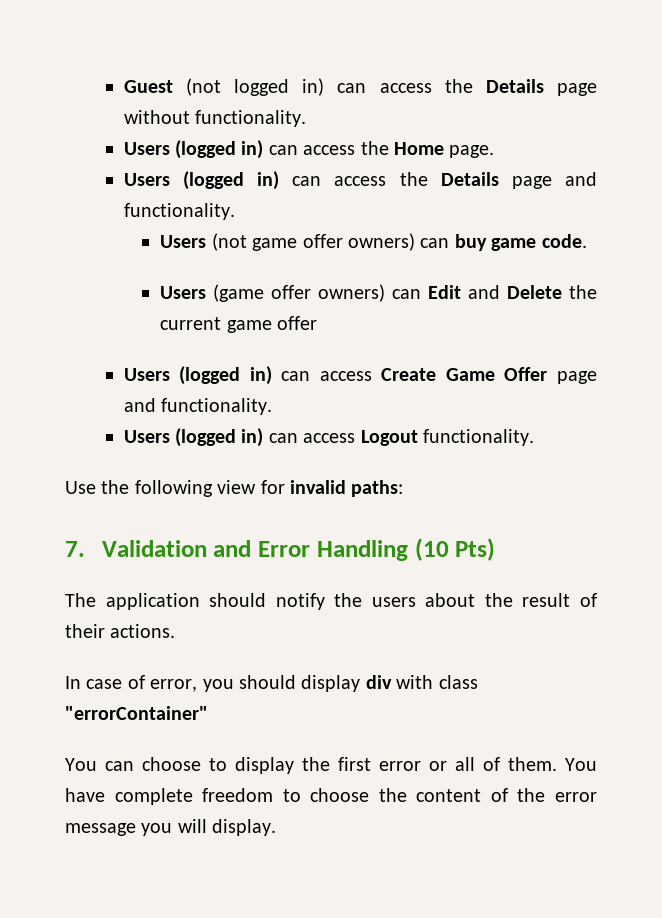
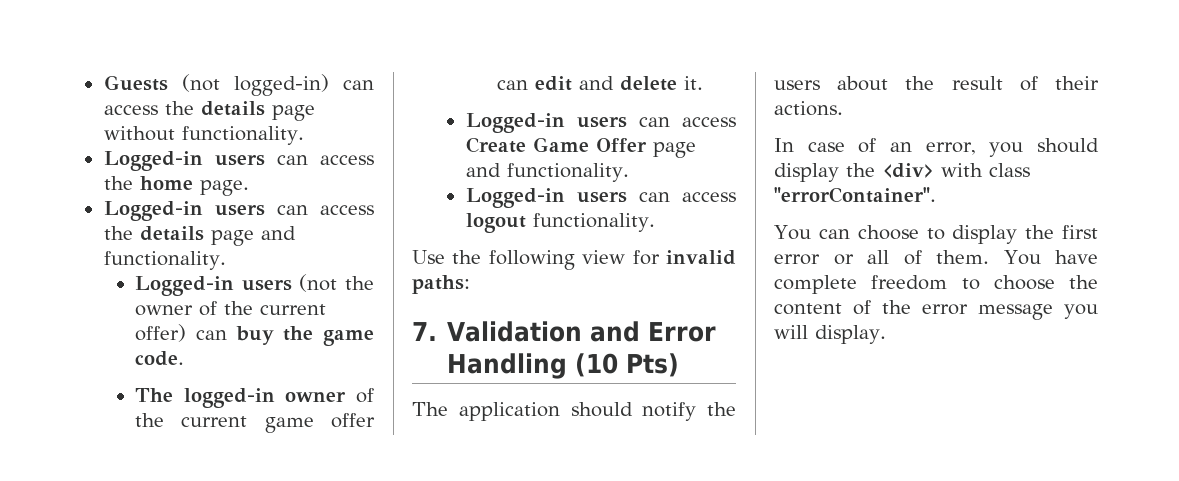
[123,78,544,96] Guest (not logged in) can access the Details -> [103,74,374,96] [103,101,265,116] Guests (not logged-in) can access the details
[123,140,445,159] Users (logged in) can access the Home -> [103,151,374,171] [103,176,193,190] Logged-in users can access the home
[123,171,597,190] [123,203,235,220] [160,233,415,251] Users (logged in) can access the Details page and functionality. // Users (not game offer owners) -> [103,201,374,221] [103,226,296,246] [103,251,226,270] [135,274,374,296] [135,301,327,316] [135,324,187,342] Logged-in users can access the details page and functionality. // Logged-in users (not the owner of the current offer)
(487, 242) none -> [283,326,314,341] the
[160,284,598,302] [160,316,318,333] [123,366,272,385] Users (game offer owners) can Edit and Delete the current game offer // Users (logged in) -> [135,388,374,408] [135,413,375,433] [497,76,704,91] [465,113,627,133] The logged-in owner of the current game offer can edit and delete it. // Logged-in users
[123,428,418,447] Users (logged in) can access Logout -> [465,188,736,208] [465,213,526,233] Logged-in users can access logout
(145, 682) none -> [890,142,913,152] an
[365,675,392,689] div -> [846,163,934,178] the <div>
[65,706,208,720] "errorContainer" -> [774,187,936,203] "errorContainer".

